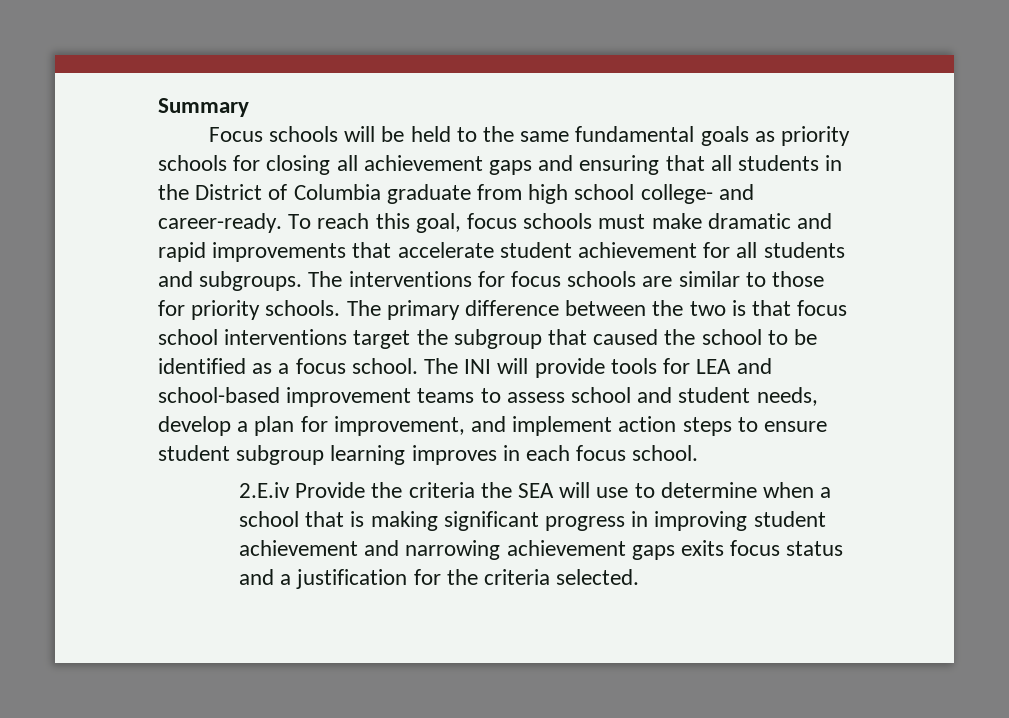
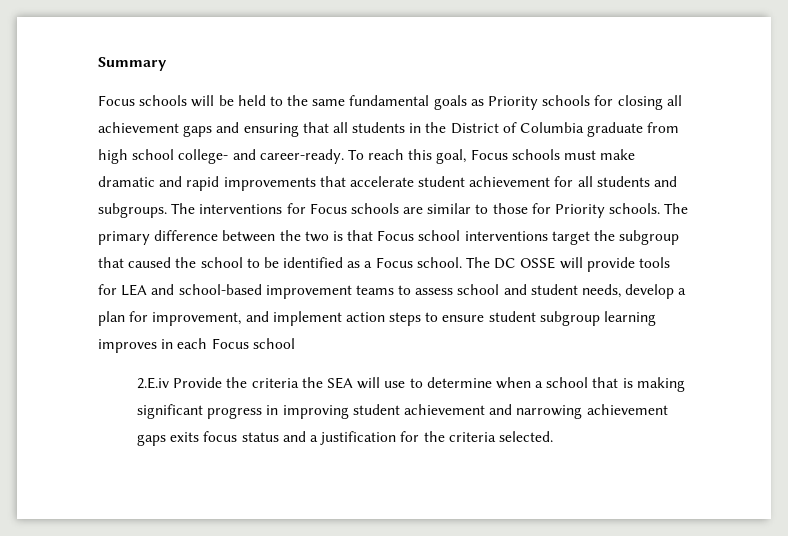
[780,126,850,146] priority -> [488,96,539,110] Priority
[467,213,518,229] focus -> [470,149,508,160] Focus
[511,271,562,287] focus -> [309,203,347,214] Focus
[191,300,261,320] priority -> [555,204,606,218] Priority
[797,300,848,316] focus -> [377,230,415,241] Focus
[295,358,346,374] focus -> [375,257,413,268] Focus
[464,359,492,374] INI -> [494,257,556,269] DC OSSE
[576,445,699,461] focus school. -> [211,338,295,349] Focus school

